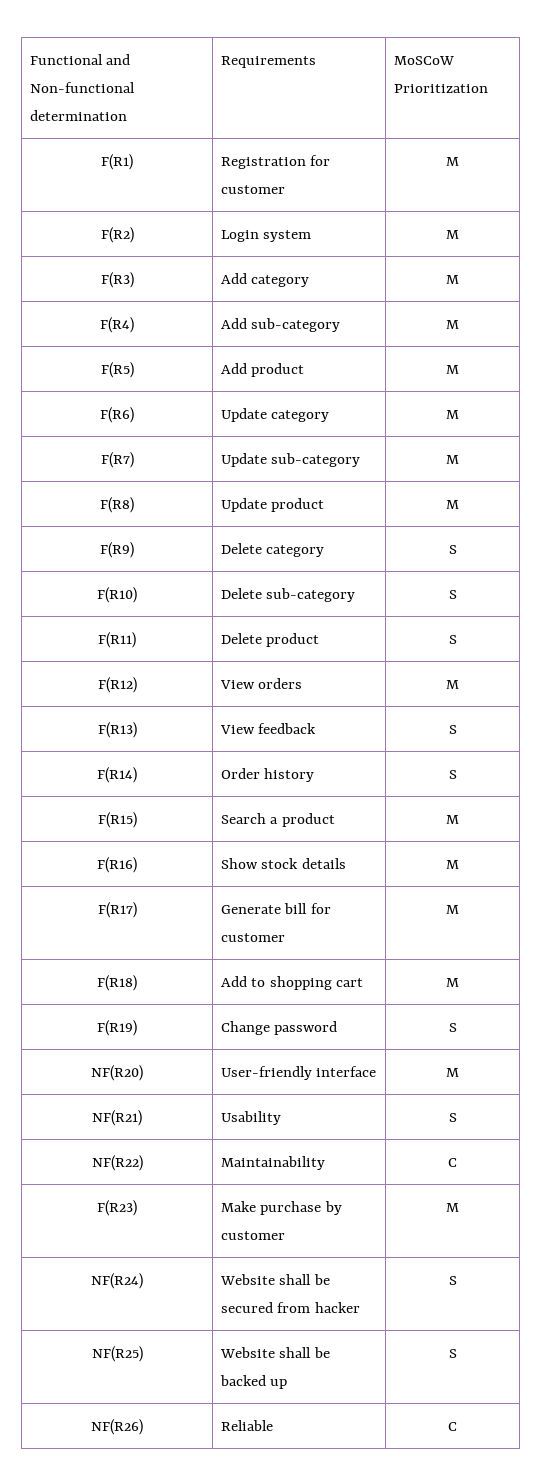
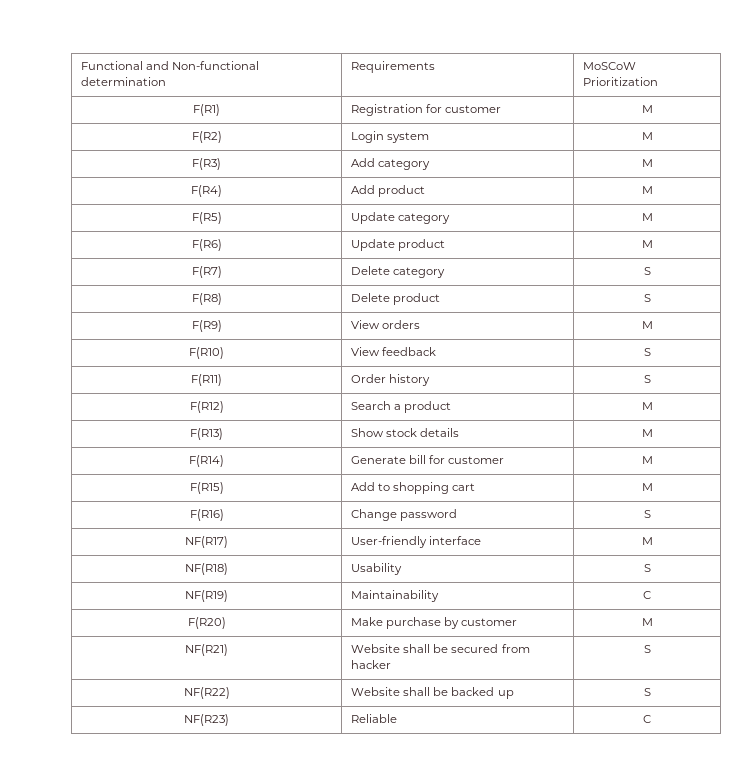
[251,318,341,332] sub-category -> [378,185,426,197] product
[220,363,305,377] Add product -> [351,212,451,224] Update category
[271,410,330,422] category -> [398,239,446,251] product
[220,453,361,467] [446,455,459,464] [100,497,134,513] [220,498,325,512] [446,500,459,509] [100,542,134,558] [220,543,325,557] [448,545,457,554] [97,587,137,603] [220,588,356,602] [448,590,457,599] [98,632,136,648] Update sub-category | M // F(R8) | Update product | M // F(R9) | Delete category | S // F(R10) | Delete sub-category | S // F(R11) -> [351,266,446,278] [643,267,651,275] [191,293,222,305] Delete category | S // F(R8)
[97,677,137,693] F(R12) -> [191,320,222,332] F(R9)
[97,722,137,738] F(R13) -> [189,347,224,359] F(R10)
[97,767,137,783] F(R14) -> [191,374,222,386] F(R11)
[97,812,137,828] F(R15) -> [189,401,224,413] F(R12)
[97,857,137,873] F(R16) -> [190,428,223,440] F(R13)
[97,902,137,918] F(R17) -> [189,455,224,467] F(R14)
[97,975,137,991] F(R18) -> [189,482,224,494] F(R15)
[97,1020,137,1036] F(R19) -> [189,509,224,521] F(R16)
[91,1065,143,1081] NF(R20) -> [185,536,228,548] NF(R17)
[92,1110,142,1126] NF(R21) -> [185,563,228,575] NF(R18)
[91,1155,143,1171] NF(R22) -> [185,590,228,602] NF(R19)
[97,1200,137,1216] F(R23) -> [187,617,226,629] F(R20)
[91,1273,143,1289] NF(R24) -> [185,644,228,656] NF(R21)
[91,1346,143,1362] NF(R25) -> [183,687,230,699] NF(R22)
[91,1419,143,1435] NF(R26) -> [184,714,229,726] NF(R23)

